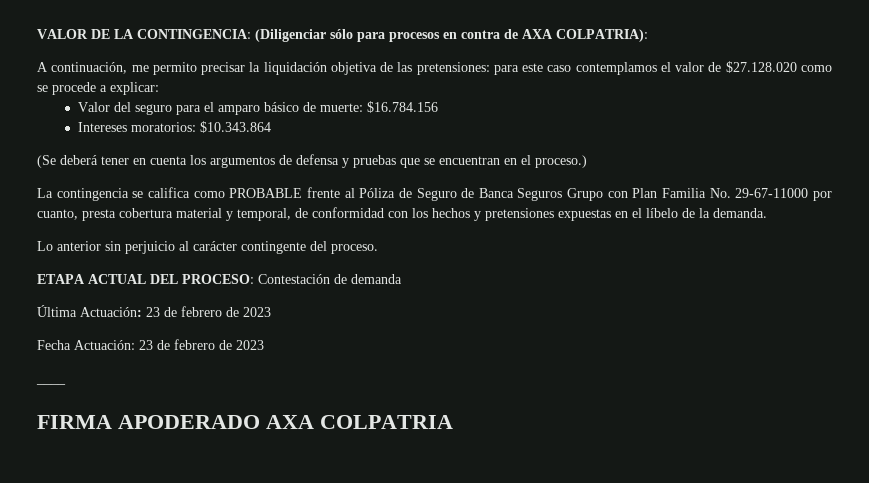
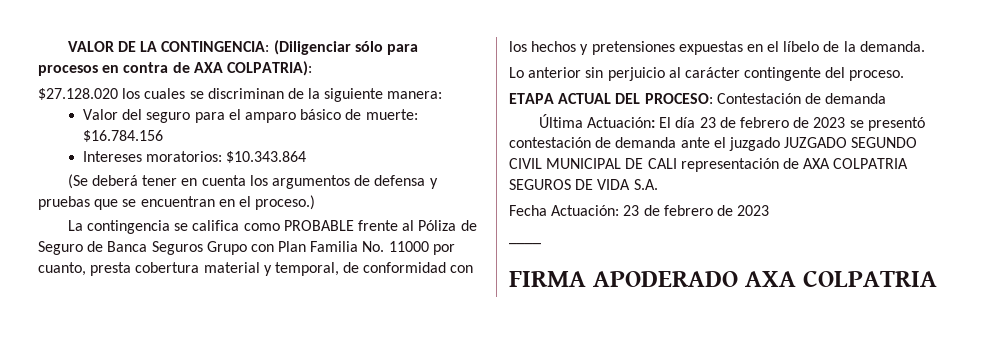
[37,61,833,75] [37,82,159,95] A continuación, me permito precisar la liquidación objetiva de las pretensiones: para este caso contemplamos el valor de $27.128.020 como se procede a explicar: -> [38,88,443,102] $27.128.020 los cuales se discriminan de la siguiente manera:
[735,188,809,198] 29-67-11000 -> [388,241,429,252] 11000
[146,306,271,317] 23 de febrero de 2023 -> [659,117,925,131] [509,137,918,151] [509,158,909,172] [509,179,658,190] El día 23 de febrero de 2023 se presentó contestación de demanda ante el juzgado JUZGADO SEGUNDO CIVIL MUNICIPAL DE CALI representación de AXA COLPATRIA SEGUROS DE VIDA S.A.

